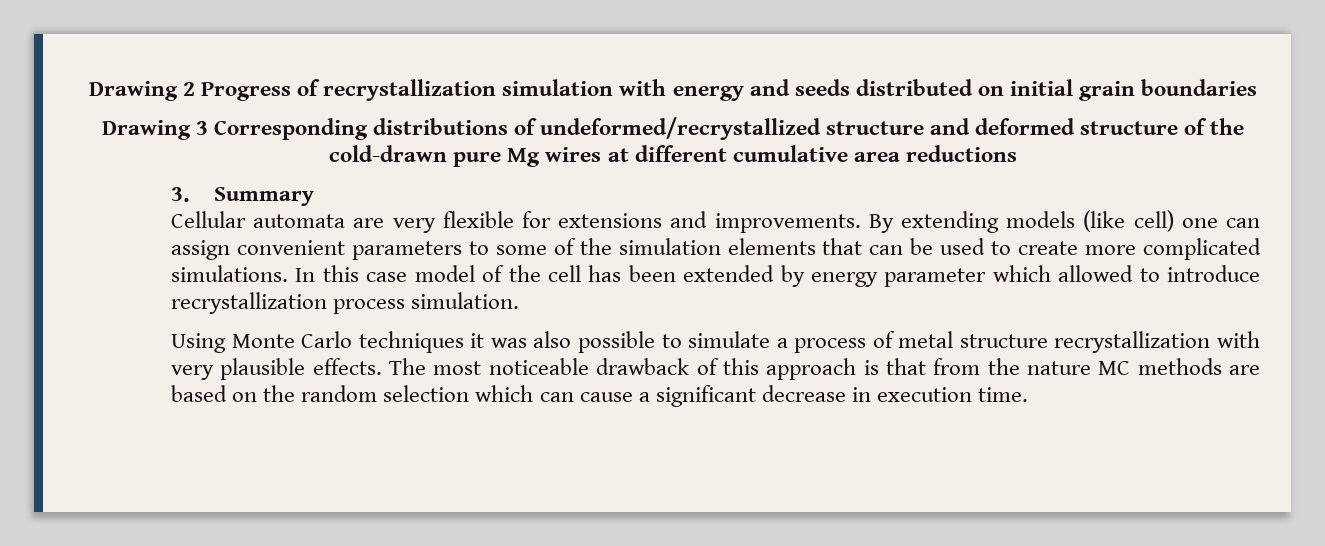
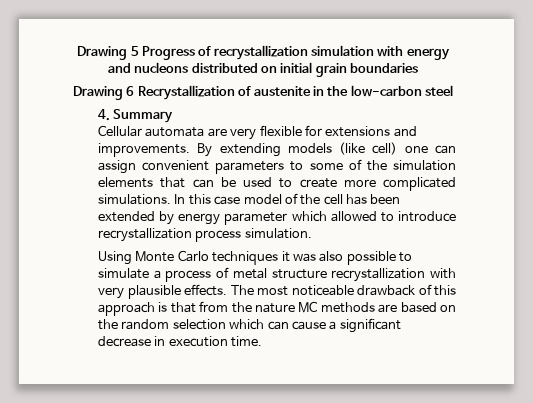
[88,81,196,101] Drawing 2 -> [77,46,139,60] Drawing 5
[794,79,850,96] seeds -> [134,62,189,73] nucleons
[195,117,1245,140] [329,145,1017,167] [171,187,191,202] 3 Corresponding distributions of undeformed/recrystallized structure and deformed structure of the cold-drawn pure Mg wires at different cumulative area reductions // 3. -> [126,85,453,100] [98,109,111,121] 6 Recrystallization of austenite in the low-carbon steel // 4.

